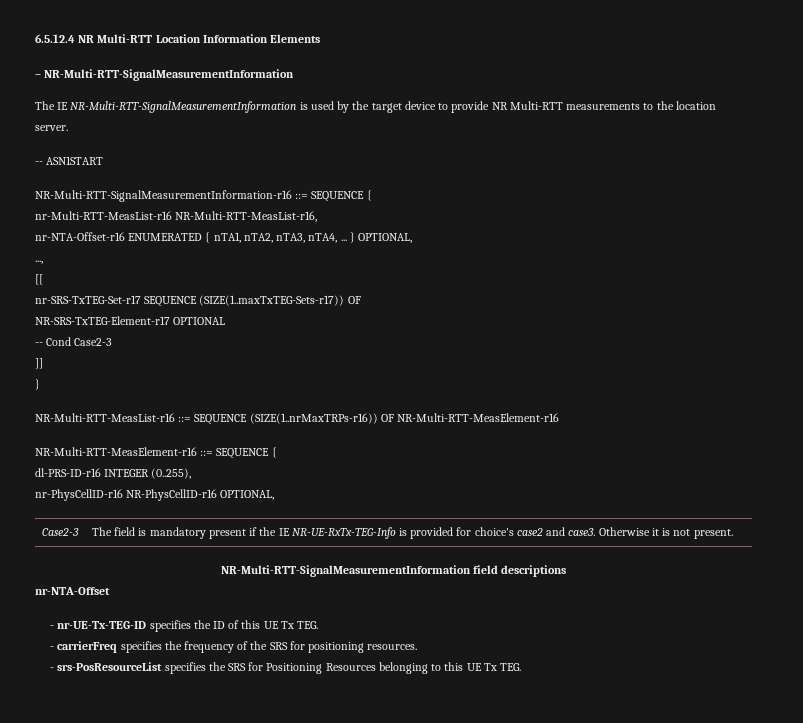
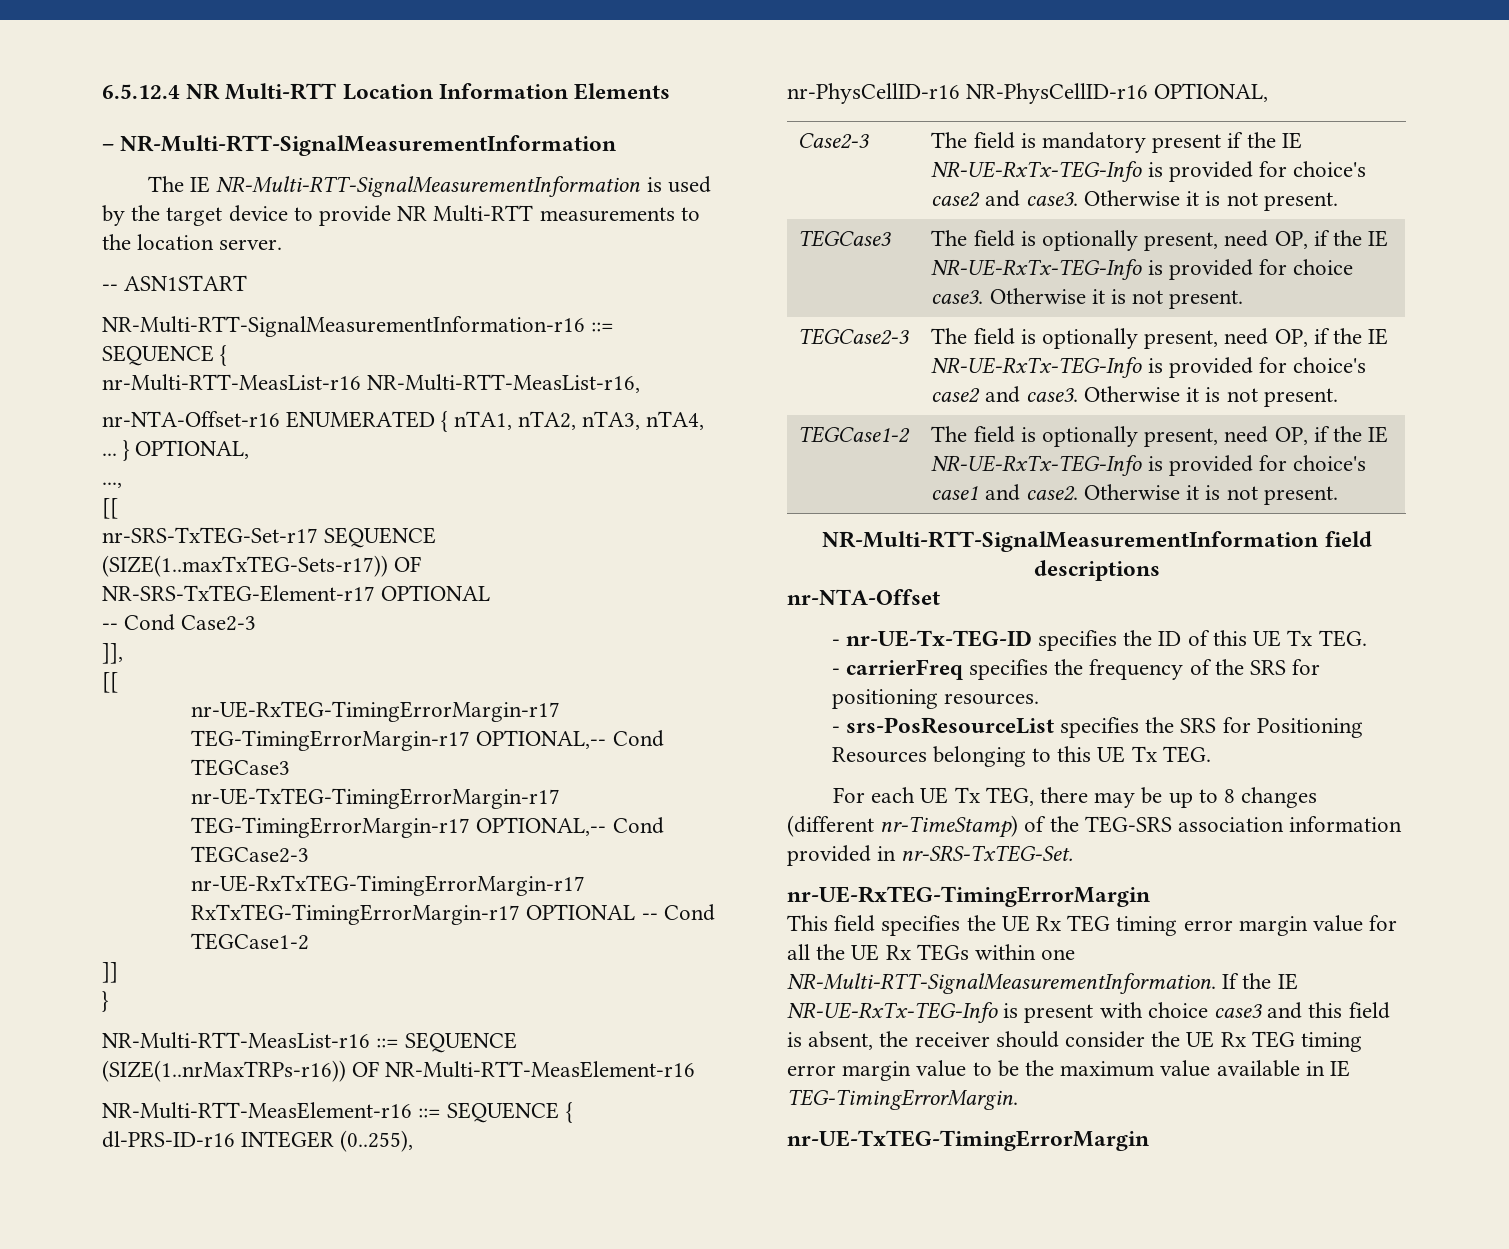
(113, 342) none -> [102,643,123,664] [102,672,118,693] [191,701,561,722] [191,730,664,751] [191,759,291,776] [191,788,561,809] [191,817,664,838] [191,846,310,863] [191,875,586,896] [191,904,715,925] [191,933,310,950] // ]], // [[ // nr-UE-RxTEG-TimingErrorMargin-r17 TEG-TimingErrorMargin-r17 OPTIONAL,-- Cond TEGCase3 // nr-UE-TxTEG-TimingErrorMargin-r17 TEG-TimingErrorMargin-r17 OPTIONAL,-- Cond TEGCase2-3 // nr-UE-RxTxTEG-TimingErrorMargin-r17 RxTxTEG-TimingErrorMargin-r17 OPTIONAL -- Cond TEGCase1-2
(733, 534) none -> [798,230,892,247] [931,230,1389,251] [931,259,1354,280] [931,288,1244,309] [798,328,910,345] [931,328,1389,349] [931,357,1367,378] [931,386,1338,407] [798,426,911,443] [931,426,1389,447] [931,455,1367,476] [931,484,1338,505] // TEGCase3 | The field is optionally present, need OP, if the IE NR-UE-RxTx-TEG-Info is provided for choice case3. Otherwise it is not present. // TEGCase2-3 | The field is optionally present, need OP, if the IE NR-UE-RxTx-TEG-Info is provided for choice's case2 and case3. Otherwise it is not present. // TEGCase1-2 | The field is optionally present, need OP, if the IE NR-UE-RxTx-TEG-Info is provided for choice's case1 and case2. Otherwise it is not present.
(522, 667) none -> [832,787,1318,808] [787,815,1403,838] [787,845,1074,866] [787,886,1150,907] [787,915,1398,936] [787,944,1076,961] [787,973,1298,994] [787,1002,1390,1023] [787,1031,1363,1052] [787,1060,1351,1081] [787,1089,1018,1110] [787,1130,1149,1151] // For each UE Tx TEG, there may be up to 8 changes (different nr-TimeStamp) of the TEG-SRS association information provided in nr-SRS-TxTEG-Set. // nr-UE-RxTEG-TimingErrorMargin // This field specifies the UE Rx TEG timing error margin value for all the UE Rx TEGs within one NR-Multi-RTT-SignalMeasurementInformation. If the IE NR-UE-RxTx-TEG-Info is present with choice case3 and this field is absent, the receiver should consider the UE Rx TEG timing error margin value to be the maximum value available in IE TEG-TimingErrorMargin. // nr-UE-TxTEG-TimingErrorMargin

